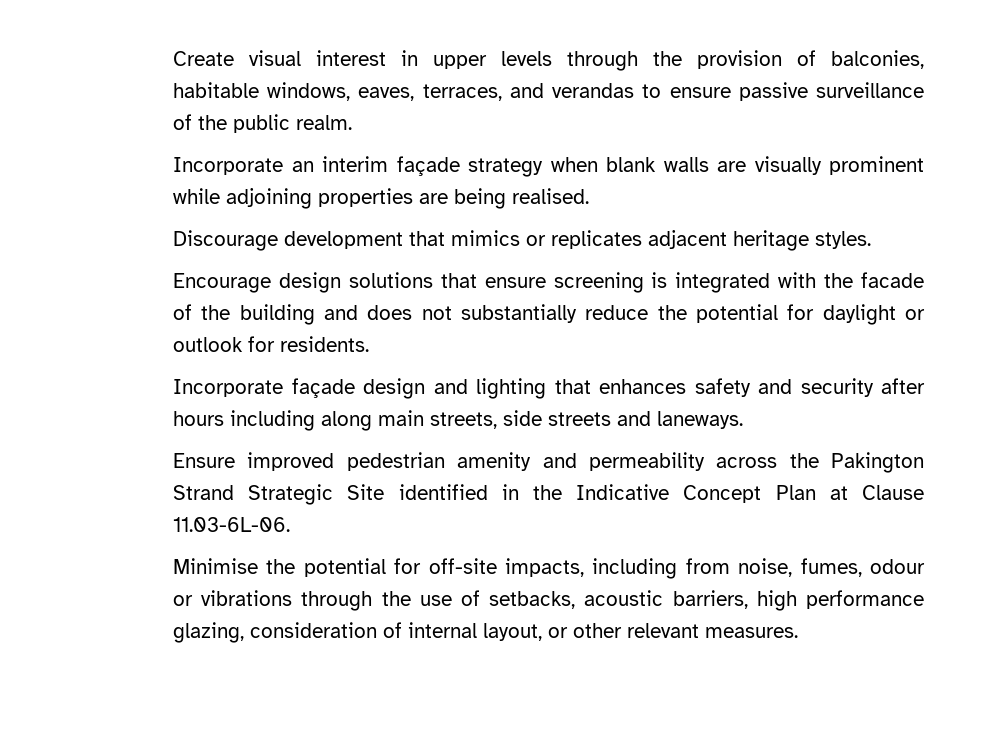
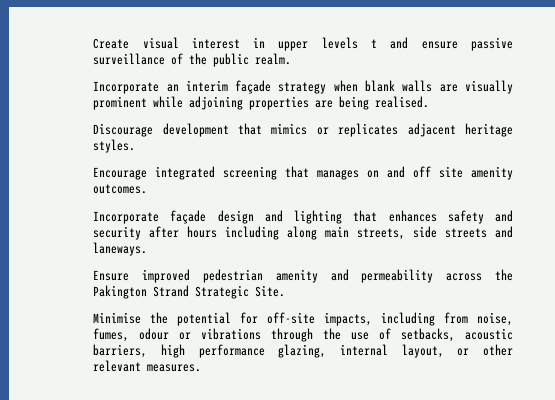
[567,50,924,71] [173,82,662,101] through the provision of balconies, habitable windows, eaves, terraces, and verandas to -> [371,37,409,49] t and
[278,272,924,293] [173,304,925,325] [173,336,370,352] design solutions that ensure screening is integrated with the facade of the building and does not substantially reduce the potential for daylight or outlook for residents. -> [155,166,513,180] [93,184,148,194] integrated screening that manages on and off site amenity outcomes.
[347,484,925,503] [173,517,291,532] Site identified in the Indicative Concept Plan at Clause 11.03-6L-06. -> [255,285,286,297] Site.
[250,622,403,638] consideration of -> (327, 351) none

